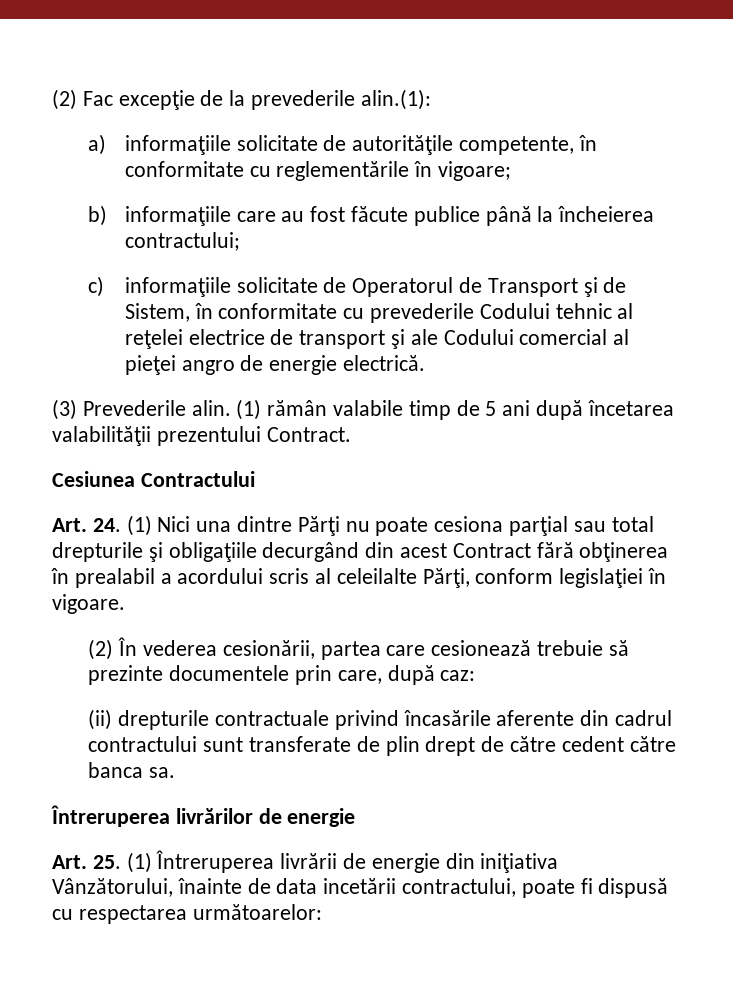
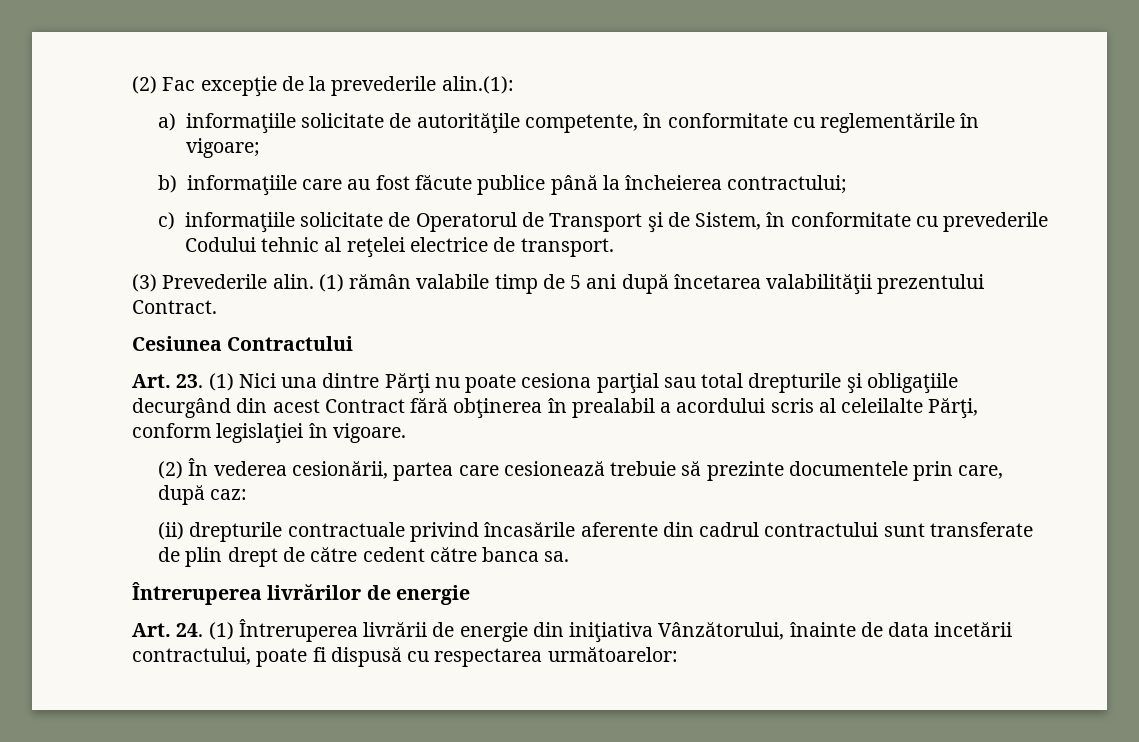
[299,329,630,349] [124,355,425,375] transport şi ale Codului comercial al pieţei angro de energie electrică. -> [520,238,614,257] transport.
[92,518,121,532] 24. -> [176,374,204,388] 23.
[92,855,121,869] 25. -> [176,623,204,637] 24.

